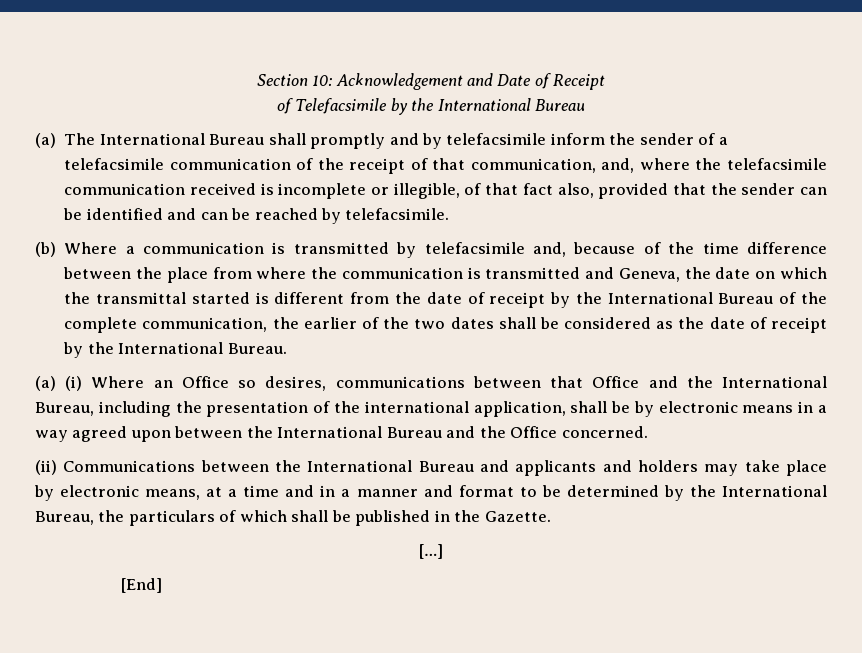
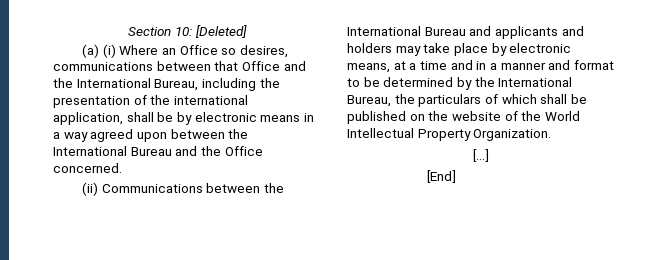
[335,73,606,90] [276,98,586,115] [35,133,728,149] [64,158,827,174] [64,183,827,199] [63,208,450,224] [35,242,828,258] [63,267,827,283] [64,292,827,308] [64,317,827,333] [63,342,287,358] Acknowledgement and Date of Receipt // of Telefacsimile by the International Bureau // (a) The International Bureau shall promptly and by telefacsimile inform the sender of a telefacsimile communication of the receipt of that communication, and, where the telefacsimile communication received is incomplete or illegible, of that fact also, provided that the sender can be identified and can be reached by telefacsimile. // (b) Where a communication is transmitted by telefacsimile and, because of the time difference between the place from where the communication is transmitted and Geneva, the date on which the transmittal started is different from the date of receipt by the International Bureau of the complete communication, the earlier of the two dates shall be considered as the date of receipt by the International Bureau. -> [195,25,247,38] [Deleted]
[434,510,551,522] in the Gazette. -> [409,111,580,121] [347,128,552,141] on the website of the World Intellectual Property Organization.

